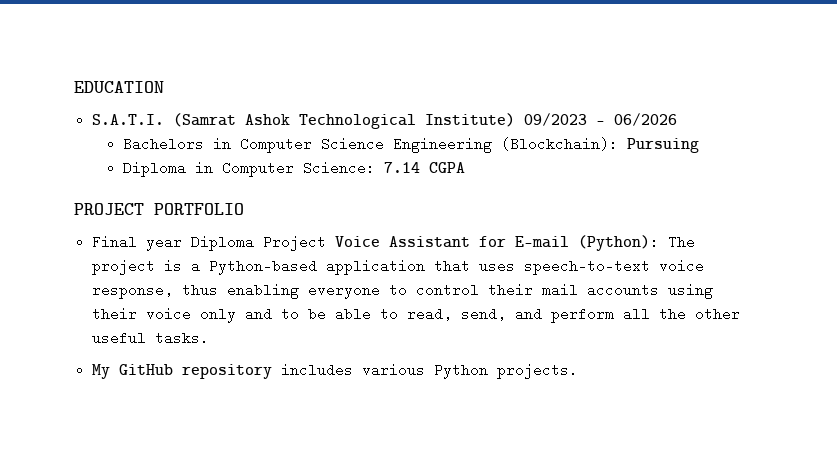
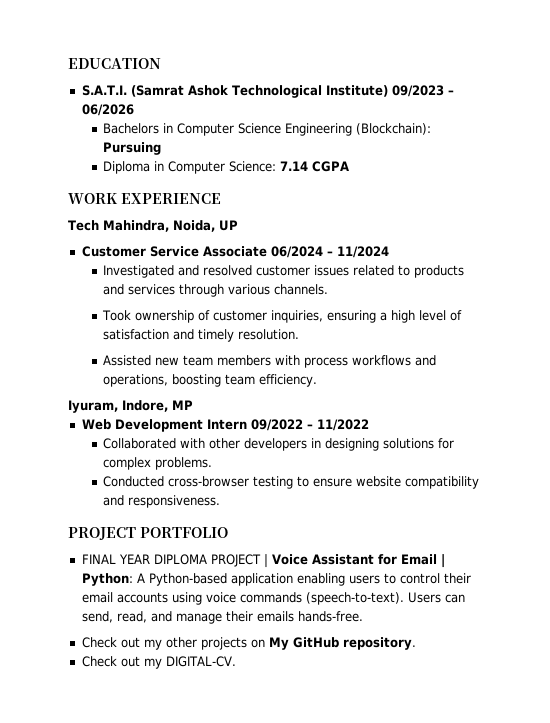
[74,203,244,215] [92,235,696,251] [92,259,705,275] [92,283,381,299] PROJECT PORTFOLIO // Final year Diploma Project Voice Assistant for E-mail (Python): The project is a Python-based application that uses speech-to-text voice response, thus enabling everyone -> [68,193,221,204] [68,220,238,232] [81,246,389,258] [103,265,465,278] [103,284,329,297] [102,310,463,323] [103,329,300,342] [103,355,437,368] [103,374,318,387] [68,400,193,413] [81,419,369,432] [103,438,455,451] [103,457,213,470] [103,476,480,489] [103,495,221,508] [68,527,228,540] [81,554,445,568] [81,573,380,586] WORK EXPERIENCE // Tech Mahindra, Noida, UP // Customer Service Associate 06/2024 – 11/2024 // Investigated and resolved customer issues related to products and services through various channels. // Took ownership of customer inquiries, ensuring a high level of satisfaction and timely resolution. // Assisted new team members with process workflows and operations, boosting team efficiency. // Iyuram, Indore, MP // Web Development Intern 09/2022 – 11/2022 // Collaborated with other developers in designing solutions for complex problems. // Conducted cross-browser testing to ensure website compatibility and responsiveness. // PROJECT PORTFOLIO // FINAL YEAR DIPLOMA PROJECT | Voice Assistant for Email | Python: A Python-based application enabling users
[542,283,579,297] mail -> [81,592,113,603] email
[92,307,741,323] [92,331,210,345] [92,363,579,379] their voice only and to be able to read, send, and perform all the other useful tasks. // My GitHub repository includes various Python projects. -> [205,592,465,605] [81,611,363,624] [81,637,416,650] [81,656,236,669] voice commands (speech-to-text). Users can send, read, and manage their emails hands-free. // Check out my other projects on My GitHub repository. // Check out my DIGITAL-CV.

